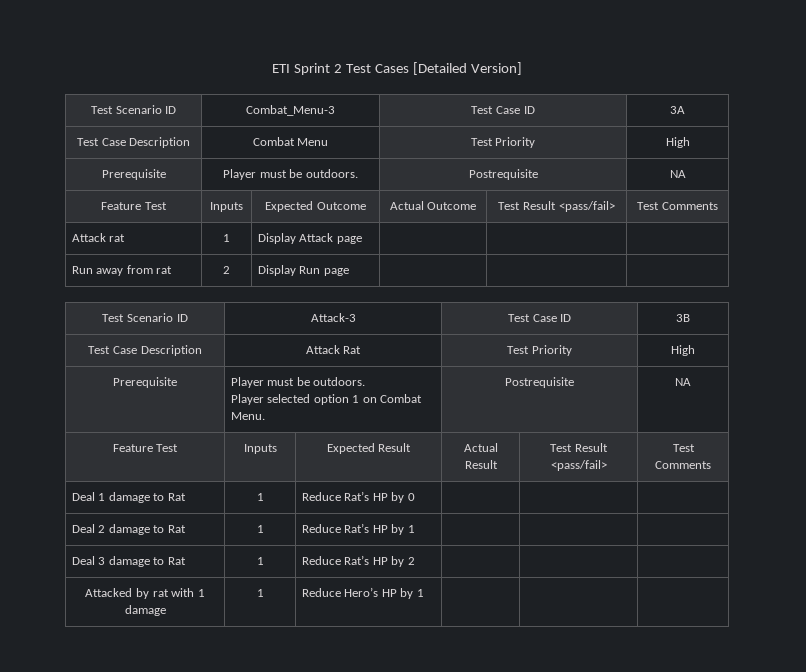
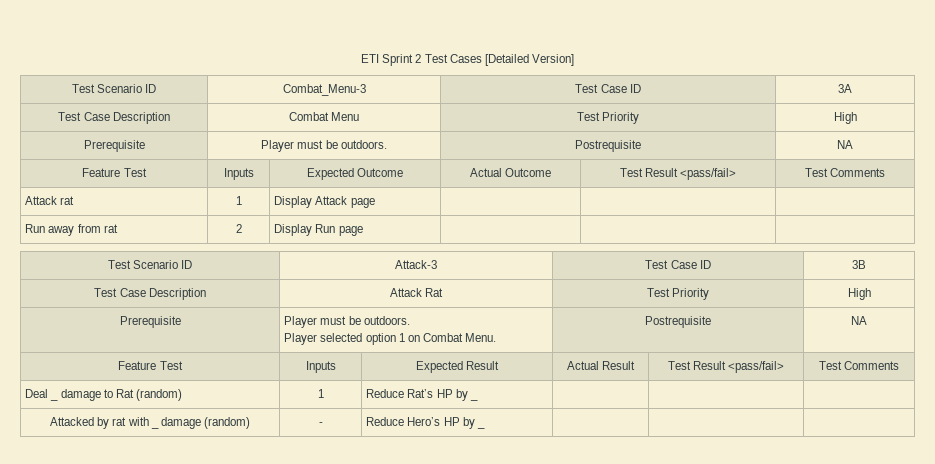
[98,492,186,503] [256,493,264,501] [301,491,415,503] [71,524,186,535] [256,525,264,533] [301,523,415,535] [71,556,186,567] [256,557,264,565] [301,555,415,567] 1 damage to Rat | 1 | Reduce Rat’s HP by 0 | | | // Deal 2 damage to Rat | 1 | Reduce Rat’s HP by 1 | | | // Deal 3 damage to Rat | 1 | Reduce Rat’s HP by 2 -> [50,389,182,401] [317,389,324,398] [366,389,478,401] _ damage to Rat (random) | 1 | Reduce Rat’s HP by _
[197,589,205,597] [124,605,166,616] [256,589,264,597] 1 damage | 1 -> [150,417,250,429] [318,422,323,426] _ damage (random) | -
[416,589,424,597] 1 -> [476,426,485,429] _

